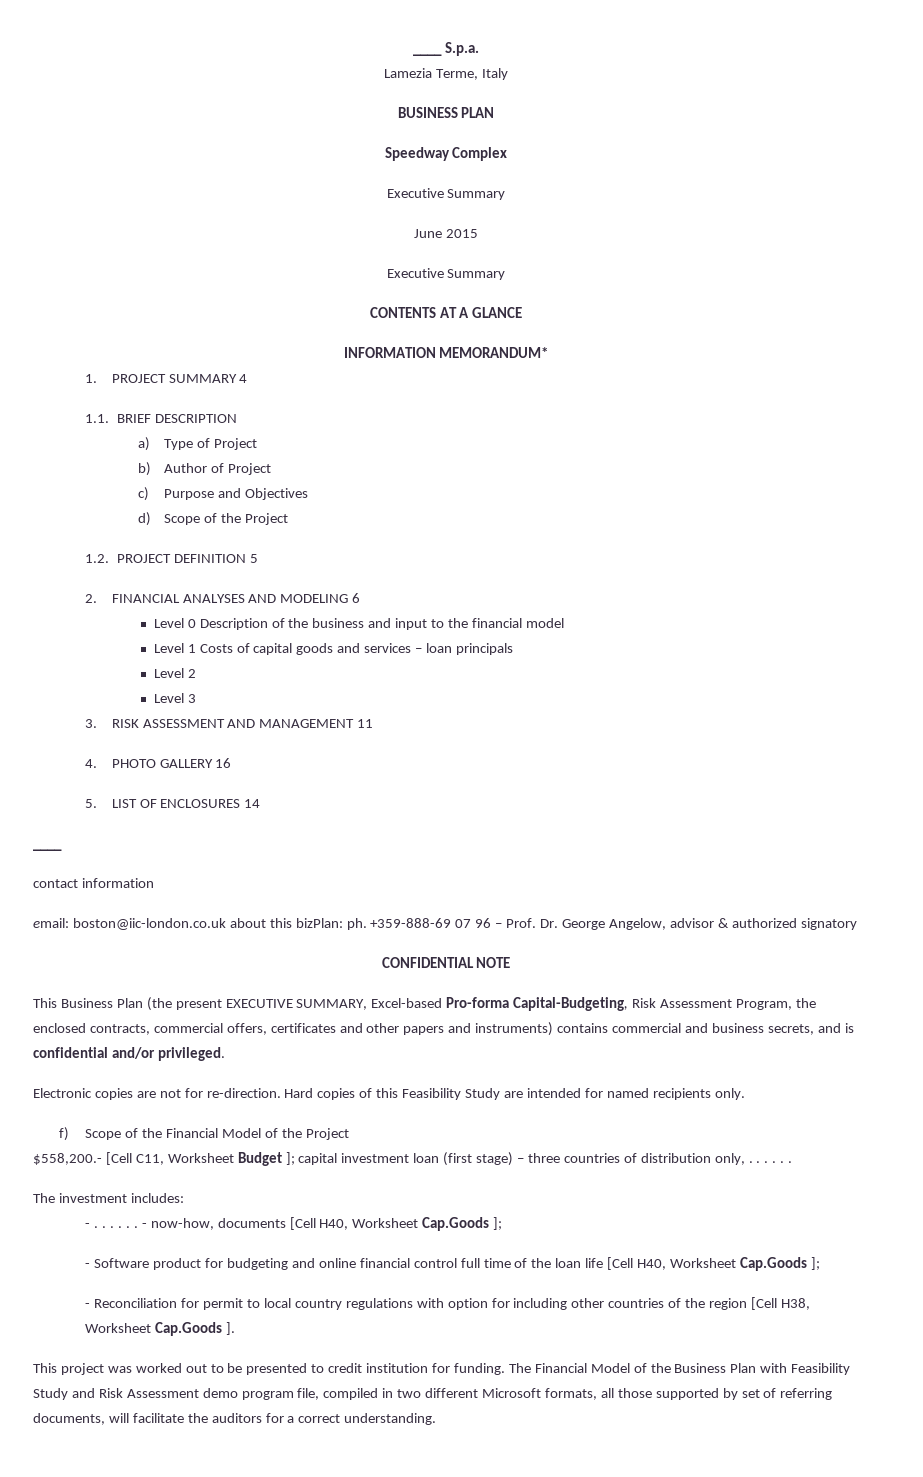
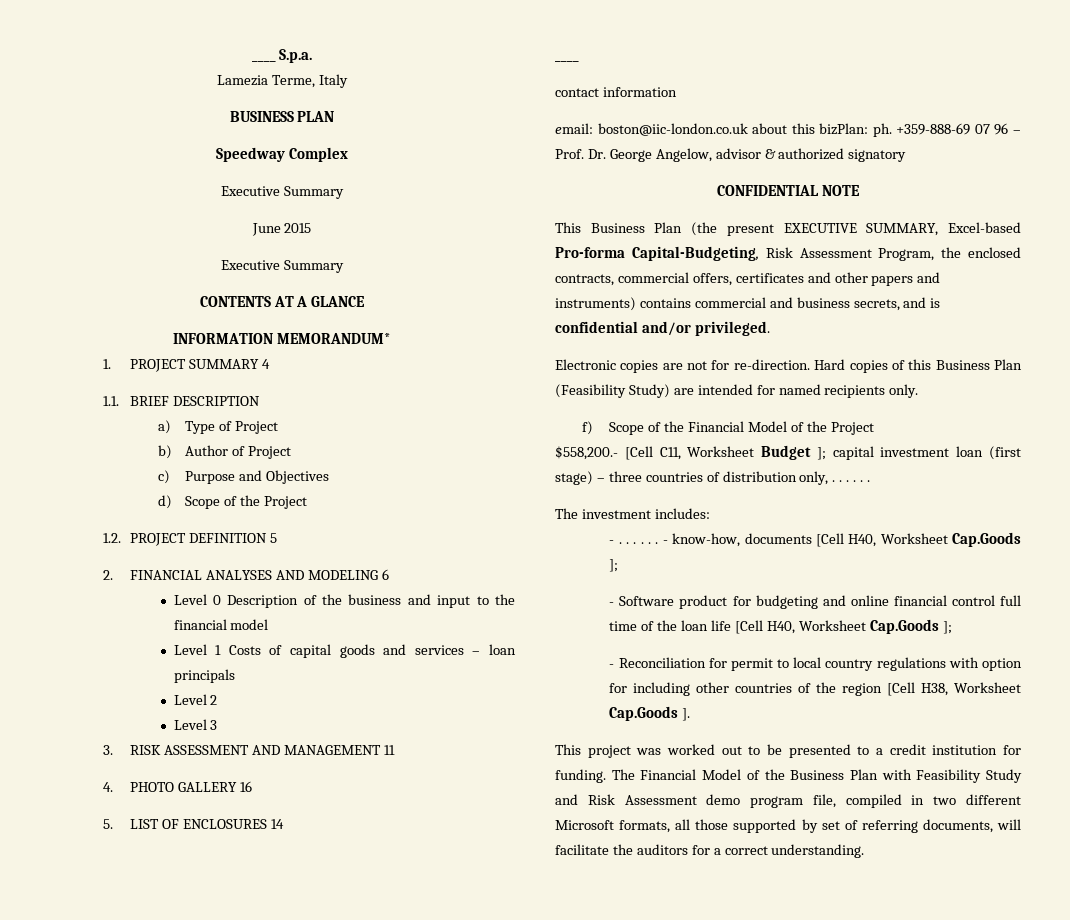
[402,1088,501,1100] Feasibility Study -> [935,359,1022,370] [555,384,670,398] Business Plan (Feasibility Study)
[150,1218,214,1230] now-how, -> [672,533,741,547] know-how,
(325, 1368) none -> [876,748,883,755] a

